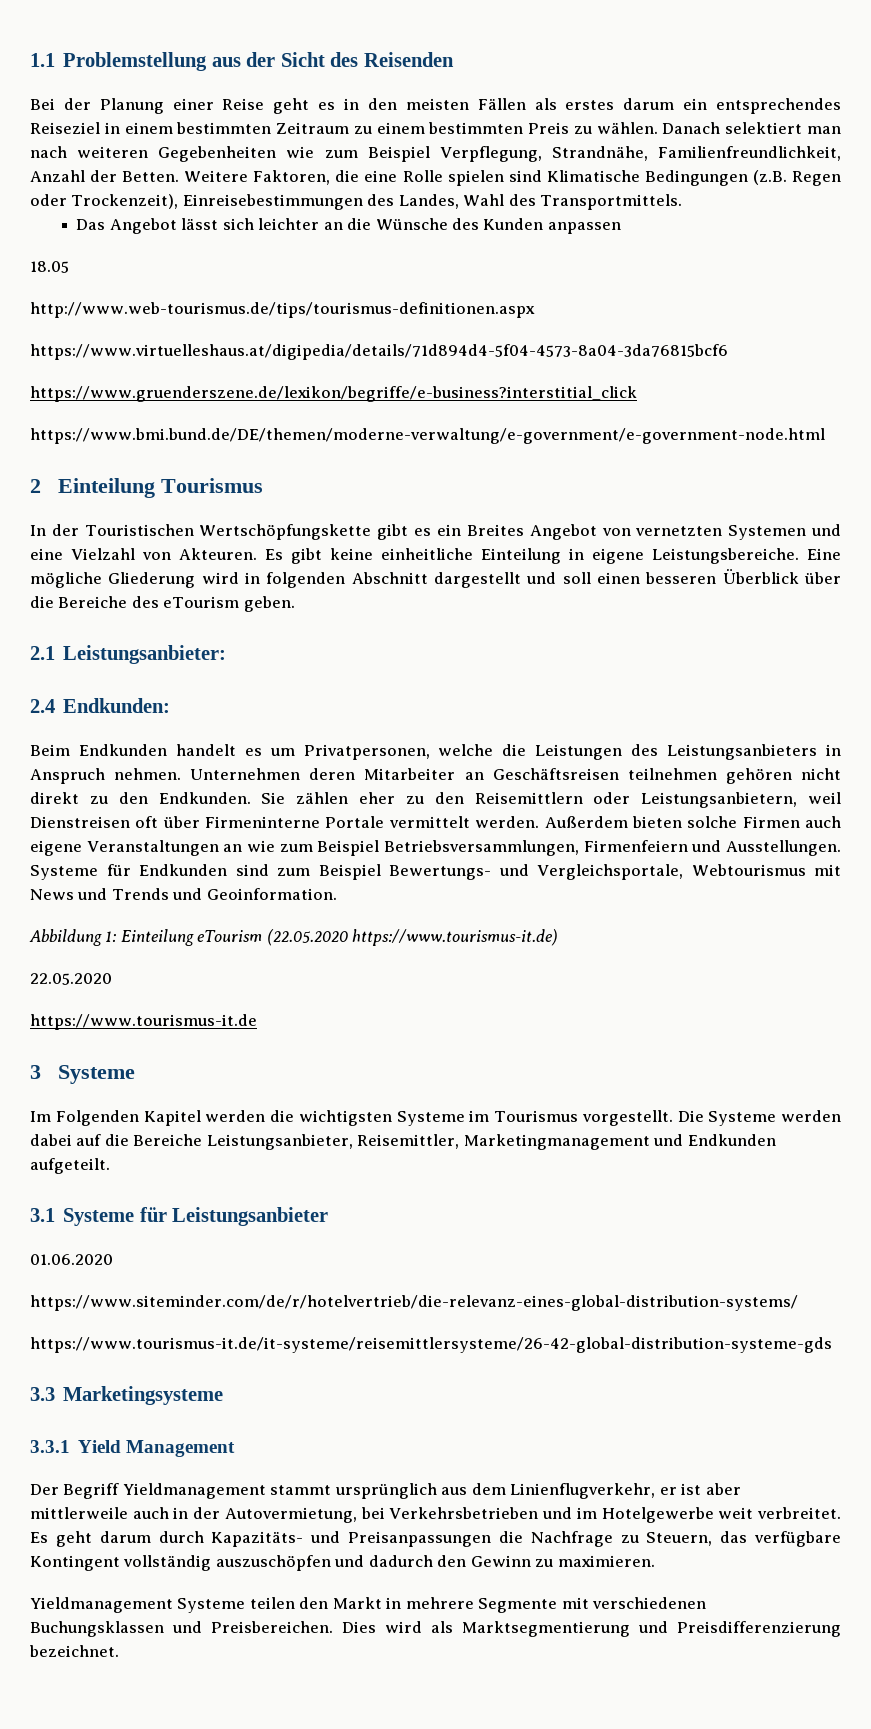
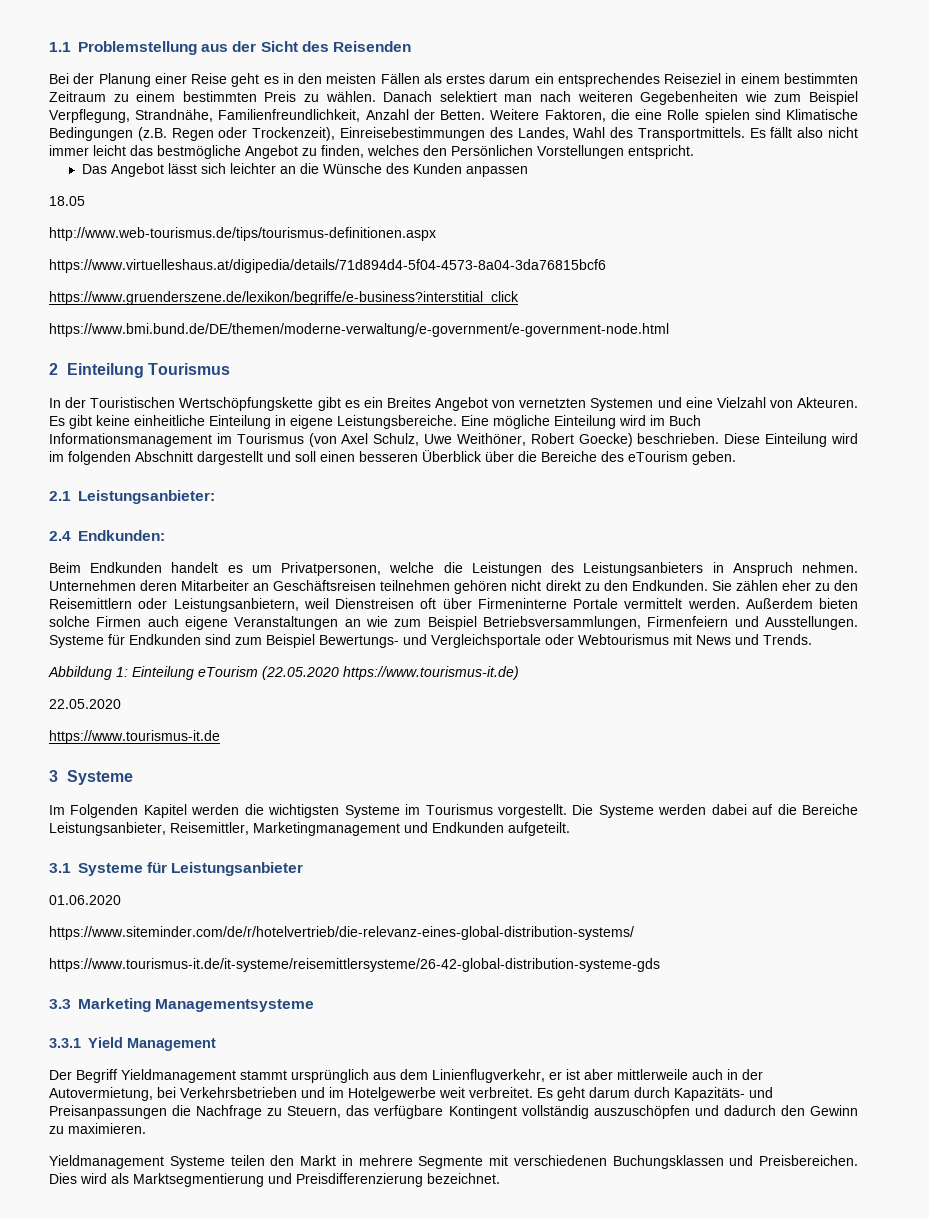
(683, 202) none -> [749,127,859,138] [49,145,694,159] Es fällt also nicht immer leicht das bestmögliche Angebot zu finden, welches den Persönlichen Vorstellungen entspricht.
[108,572,260,588] Gliederung wird in -> [554,415,701,429] [49,433,858,447] [49,451,64,462] Einteilung wird im Buch Informationsmanagement im Tourismus (von Axel Schulz, Uwe Weithöner, Robert Goecke) beschrieben. Diese Einteilung wird im
[537,864,684,880] Vergleichsportale, -> [431,634,574,648] Vergleichsportale oder
[111,888,337,900] Trends und Geoinformation. -> [763,634,812,645] Trends.
[63,1386,224,1405] Marketingsysteme -> [78,998,315,1012] Marketing Managementsysteme

